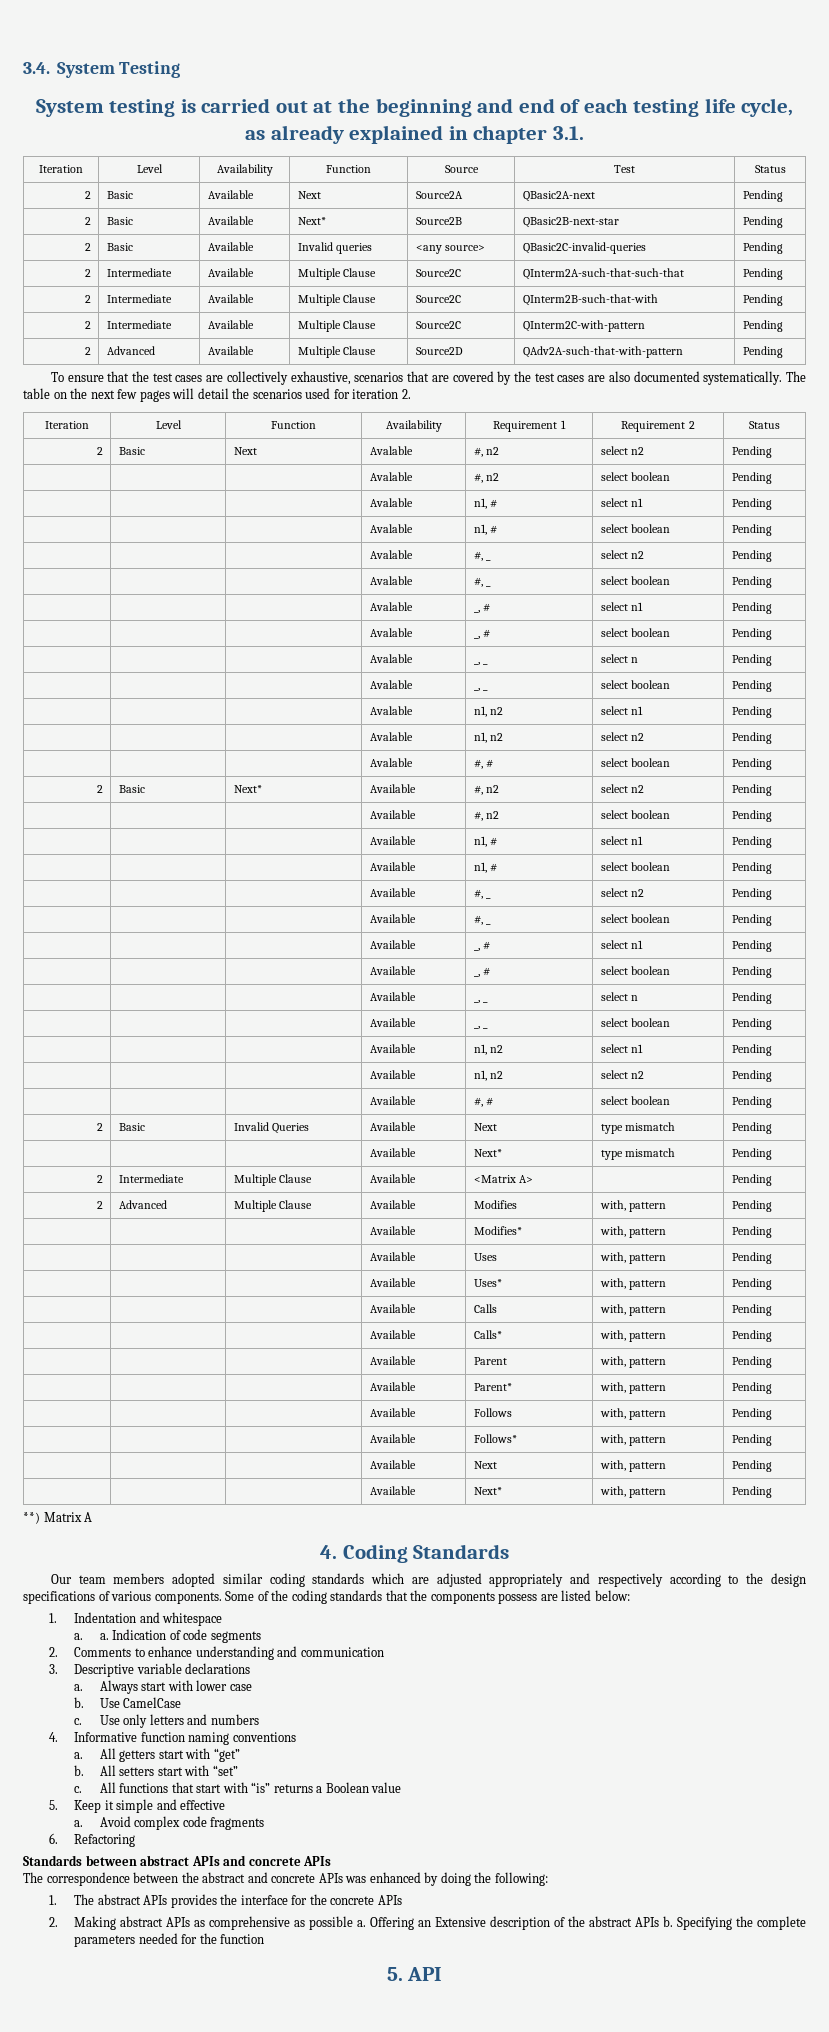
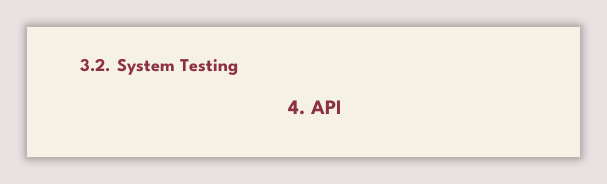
[23,62,50,74] 3.4. -> [80,58,110,72] 3.2.
[35,98,794,117] [245,125,584,144] [39,165,83,173] [136,164,163,173] [216,164,273,176] [326,165,371,173] [444,165,479,173] [614,165,635,173] [754,165,786,173] [84,191,91,199] [106,191,133,199] [207,190,254,199] [297,191,321,199] [415,191,463,199] [522,191,595,202] [742,190,783,202] [84,217,91,225] [106,217,133,225] [207,216,254,225] [297,217,326,225] [415,217,462,225] [522,217,619,228] [742,216,783,228] [84,243,91,251] [106,243,133,251] [207,242,254,251] [297,242,372,254] [415,245,485,254] [522,242,646,254] [742,242,783,254] [84,269,91,277] [106,268,172,277] [207,268,254,277] [297,268,376,280] [415,269,461,277] [522,268,684,280] [742,268,783,280] [84,295,91,303] [106,294,172,303] [207,294,254,303] [297,294,376,306] [415,295,461,303] [522,294,658,306] [742,294,783,306] [84,321,91,329] [106,320,172,329] [207,320,254,329] [297,320,376,332] [415,321,461,329] [522,320,645,332] [742,320,783,332] [84,347,91,355] [106,346,155,355] [207,346,254,355] [297,346,376,358] [415,347,463,355] [522,346,683,358] [742,346,783,358] [50,371,806,385] [23,388,411,402] [45,421,89,429] [155,420,182,429] [271,421,316,429] [385,420,442,432] [493,420,566,432] [621,421,695,432] [749,421,780,429] [96,447,103,455] [118,447,145,455] [233,447,257,455] [369,446,413,455] [473,447,499,457] [600,446,644,455] [731,446,772,458] [369,472,413,481] [473,473,499,483] [600,472,670,481] [731,472,772,484] [369,498,413,507] [473,498,497,509] [600,498,643,507] [731,498,772,510] [369,524,413,533] [473,524,497,535] [600,524,670,533] [731,524,772,536] [369,550,413,559] [473,551,491,561] [600,550,644,559] [731,550,772,562] [369,576,413,585] [473,577,491,587] [600,576,670,585] [731,576,772,588] [369,602,413,611] [473,603,490,613] [600,602,643,611] [731,602,772,614] [369,628,413,637] [473,629,490,639] [600,628,670,637] [731,628,772,640] [369,654,413,663] [473,662,488,665] [600,654,638,663] [731,654,772,666] [369,680,413,689] [473,688,488,691] [600,680,670,689] [731,680,772,692] [369,706,413,715] [473,706,503,717] [600,706,643,715] [731,706,772,718] [369,732,413,741] [473,732,503,743] [600,732,644,741] [731,732,772,744] [369,758,413,767] [473,759,493,769] [600,758,670,767] [731,758,772,770] [96,785,103,793] [118,785,145,793] [233,785,262,793] [369,784,416,793] [473,785,499,795] [600,784,644,793] [731,784,772,796] [369,810,416,819] [473,811,499,821] [600,810,670,819] [731,810,772,822] [369,836,416,845] [473,836,497,847] [600,836,643,845] [731,836,772,848] [369,862,416,871] [473,862,497,873] [600,862,670,871] [731,862,772,874] [369,888,416,897] [473,889,491,899] [600,888,644,897] [731,888,772,900] [369,914,416,923] [473,915,491,925] [600,914,670,923] [731,914,772,926] [369,940,416,949] [473,941,490,951] [600,940,643,949] [731,940,772,952] [369,966,416,975] [473,967,490,977] [600,966,670,975] [731,966,772,978] [369,992,416,1001] [473,1000,488,1003] [600,992,638,1001] [731,992,772,1004] [369,1018,416,1027] [473,1026,488,1029] [600,1018,670,1027] [731,1018,772,1030] [369,1044,416,1053] [473,1044,503,1055] [600,1044,643,1053] [731,1044,772,1056] [369,1070,416,1079] [473,1070,503,1081] [600,1070,644,1079] [731,1070,772,1082] [369,1096,416,1105] [473,1097,493,1107] [600,1096,670,1105] [731,1096,772,1108] [96,1123,103,1131] [118,1123,145,1131] [233,1122,309,1134] [369,1122,416,1131] [473,1123,497,1131] [600,1122,675,1134] [731,1122,772,1134] [369,1148,416,1157] [473,1149,502,1157] [600,1148,675,1160] [731,1148,772,1160] [96,1175,103,1183] [118,1174,184,1183] [233,1174,312,1186] [369,1174,416,1183] [473,1175,533,1183] [731,1174,772,1186] [96,1201,103,1209] [118,1200,167,1209] [233,1200,312,1212] [369,1200,416,1209] [473,1200,517,1209] [599,1200,666,1212] [731,1200,772,1212] [369,1226,416,1235] [473,1226,522,1235] [599,1226,666,1238] [731,1226,772,1238] [369,1252,416,1261] [473,1253,497,1261] [599,1252,666,1264] [731,1252,772,1264] [369,1278,416,1287] [473,1279,502,1287] [599,1278,666,1290] [731,1278,772,1290] [369,1304,416,1313] [473,1304,497,1313] [599,1304,666,1316] [731,1304,772,1316] [369,1330,416,1339] [473,1330,502,1339] [599,1330,666,1342] [731,1330,772,1342] [369,1356,416,1365] [473,1357,507,1365] [599,1356,666,1368] [731,1356,772,1368] [369,1382,416,1391] [473,1383,512,1391] [599,1382,666,1394] [731,1382,772,1394] [369,1408,416,1417] [473,1408,512,1417] [599,1408,666,1420] [731,1408,772,1420] [369,1434,416,1443] [473,1434,517,1443] [599,1434,666,1446] [731,1434,772,1446] [369,1460,416,1469] [473,1461,497,1469] [599,1460,666,1472] [731,1460,772,1472] [369,1486,416,1495] [473,1487,502,1495] [599,1486,666,1498] [731,1486,772,1498] [23,1512,93,1524] [319,1544,510,1563] [50,1573,807,1587] [23,1590,630,1604] [48,1612,223,1626] [74,1629,261,1643] [48,1646,384,1660] [48,1663,251,1677] [74,1680,252,1694] [74,1697,182,1708] [74,1714,259,1728] [48,1732,296,1745] [74,1748,240,1762] [74,1765,238,1776] [74,1782,402,1793] [48,1799,226,1813] [74,1816,265,1830] [48,1833,136,1847] [23,1855,332,1866] [23,1872,548,1886] [48,1894,402,1908] [48,1916,806,1930] [74,1933,265,1947] [386,1967,403,1981] System testing is carried out at the beginning and end of each testing life cycle, as already explained in chapter 3.1. // Iteration | Level | Availability | Function | Source | Test | Status // 2 | Basic | Available | Next | Source2A | QBasic2A-next | Pending // 2 | Basic | Available | Next* | Source2B | QBasic2B-next-star | Pending // 2 | Basic | Available | Invalid queries | <any source> | QBasic2C-invalid-queries | Pending // 2 | Intermediate | Available | Multiple Clause | Source2C | QInterm2A-such-that-such-that | Pending // 2 | Intermediate | Available | Multiple Clause | Source2C | QInterm2B-such-that-with | Pending // 2 | Intermediate | Available | Multiple Clause | Source2C | QInterm2C-with-pattern | Pending // 2 | Advanced | Available | Multiple Clause | Source2D | QAdv2A-such-that-with-pattern | Pending // To ensure that the test cases are collectively exhaustive, scenarios that are covered by the test cases are also documented systematically. The table on the next few pages will detail the scenarios used for iteration 2. // Iteration | Level | Function | Availability | Requirement 1 | Requirement 2 | Status // 2 | Basic | Next | Avalable | #, n2 | select n2 | Pending // | | | Avalable | #, n2 | select boolean | Pending // | | | Avalable | n1, # | select n1 | Pending // | | | Avalable | n1, # | select boolean | Pending // | | | Avalable | #, _ | select n2 | Pending // | | | Avalable | #, _ | select boolean | Pending // | | | Avalable | _, # | select n1 | Pending // | | | Avalable | _, # | select boolean | Pending // | | | Avalable | _, _ | select n | Pending // | | | Avalable | _, _ | select boolean | Pending // | | | Avalable | n1, n2 | select n1 | Pending // | | | Avalable | n1, n2 | select n2 | Pending // | | | Avalable | #, # | select boolean | Pending // 2 | Basic | Next* | Available | #, n2 | select n2 | Pending // | | | Available | #, n2 | select boolean | Pending // | | | Available | n1, # | select n1 | Pending // | | | Available | n1, # | select boolean | Pending // | | | Available | #, _ | select n2 | Pending // | | | Available | #, _ | select boolean | Pending // | | | Available | _, # | select n1 | Pending // | | | Available | _, # | select boolean | Pending // | | | Available | _, _ | select n | Pending // | | | Available | _, _ | select boolean | Pending // | | | Available | n1, n2 | select n1 | Pending // | | | Available | n1, n2 | select n2 | Pending // | | | Available | #, # | select boolean | Pending // 2 | Basic | Invalid Queries | Available | Next | type mismatch | Pending // | | | Available | Next* | type mismatch | Pending // 2 | Intermediate | Multiple Clause | Available | <Matrix A> | | Pending // 2 | Advanced | Multiple Clause | Available | Modifies | with, pattern | Pending // | | | Available | Modifies* | with, pattern | Pending // | | | Available | Uses | with, pattern | Pending // | | | Available | Uses* | with, pattern | Pending // | | | Available | Calls | with, pattern | Pending // | | | Available | Calls* | with, pattern | Pending // | | | Available | Parent | with, pattern | Pending // | | | Available | Parent* | with, pattern | Pending // | | | Available | Follows | with, pattern | Pending // | | | Available | Follows* | with, pattern | Pending // | | | Available | Next | with, pattern | Pending // | | | Available | Next* | with, pattern | Pending // **) Matrix A // 4. Coding Standards // Our team members adopted similar coding standards which are adjusted appropriately and respectively according to the design specifications of various components. Some of the coding standards that the components possess are listed below: // 1. Indentation and whitespace // a. a. Indication of code segments // 2. Comments to enhance understanding and communication // 3. Descriptive variable declarations // a. Always start with lower case // b. Use CamelCase // c. Use only letters and numbers // 4. Informative function naming conventions // a. All getters start with “get” // b. All setters start with “set” // c. All functions that start with “is” returns a Boolean value // 5. Keep it simple and effective // a. Avoid complex code fragments // 6. Refactoring // Standards between abstract APIs and concrete APIs // The correspondence between the abstract and concrete APIs was enhanced by doing the following: // 1. The abstract APIs provides the interface for the concrete APIs // 2. Making abstract APIs as comprehensive as possible a. Offering an Extensive description of the abstract APIs b. Specifying the complete parameters needed for the function // 5. -> [288,100,306,115] 4.

